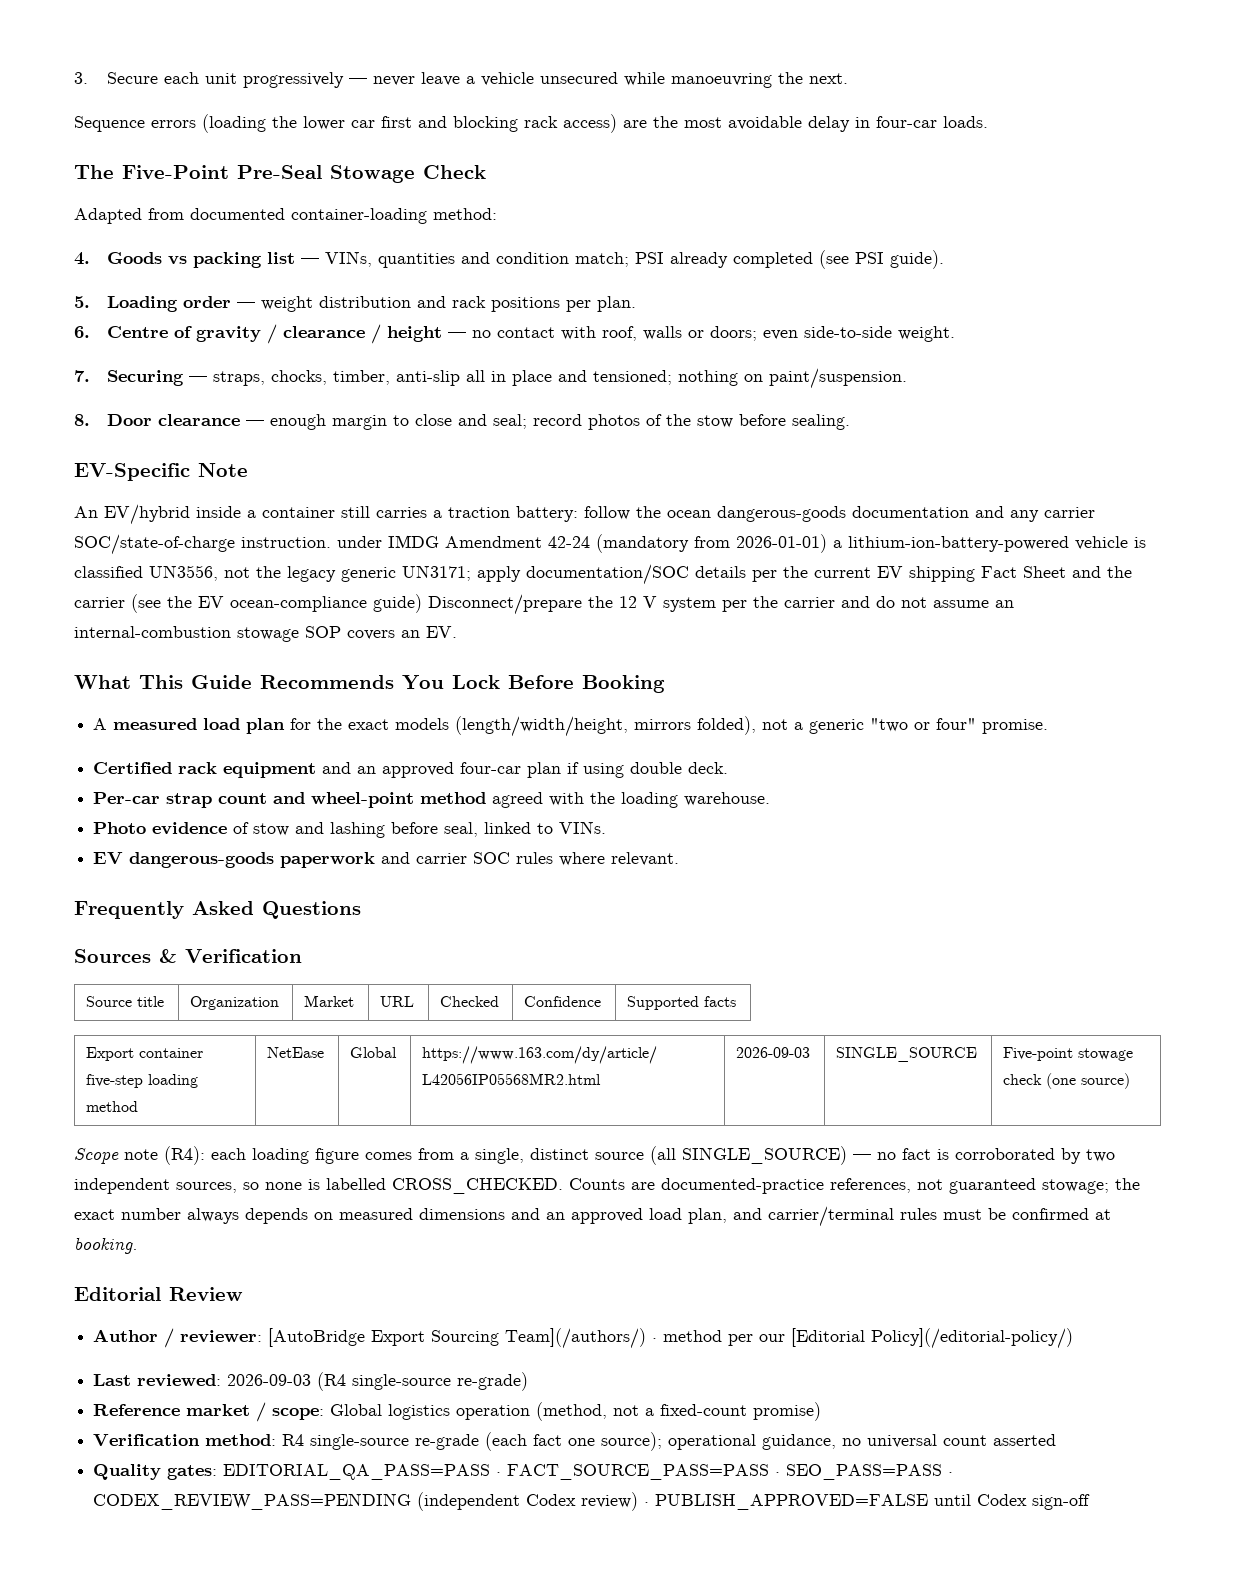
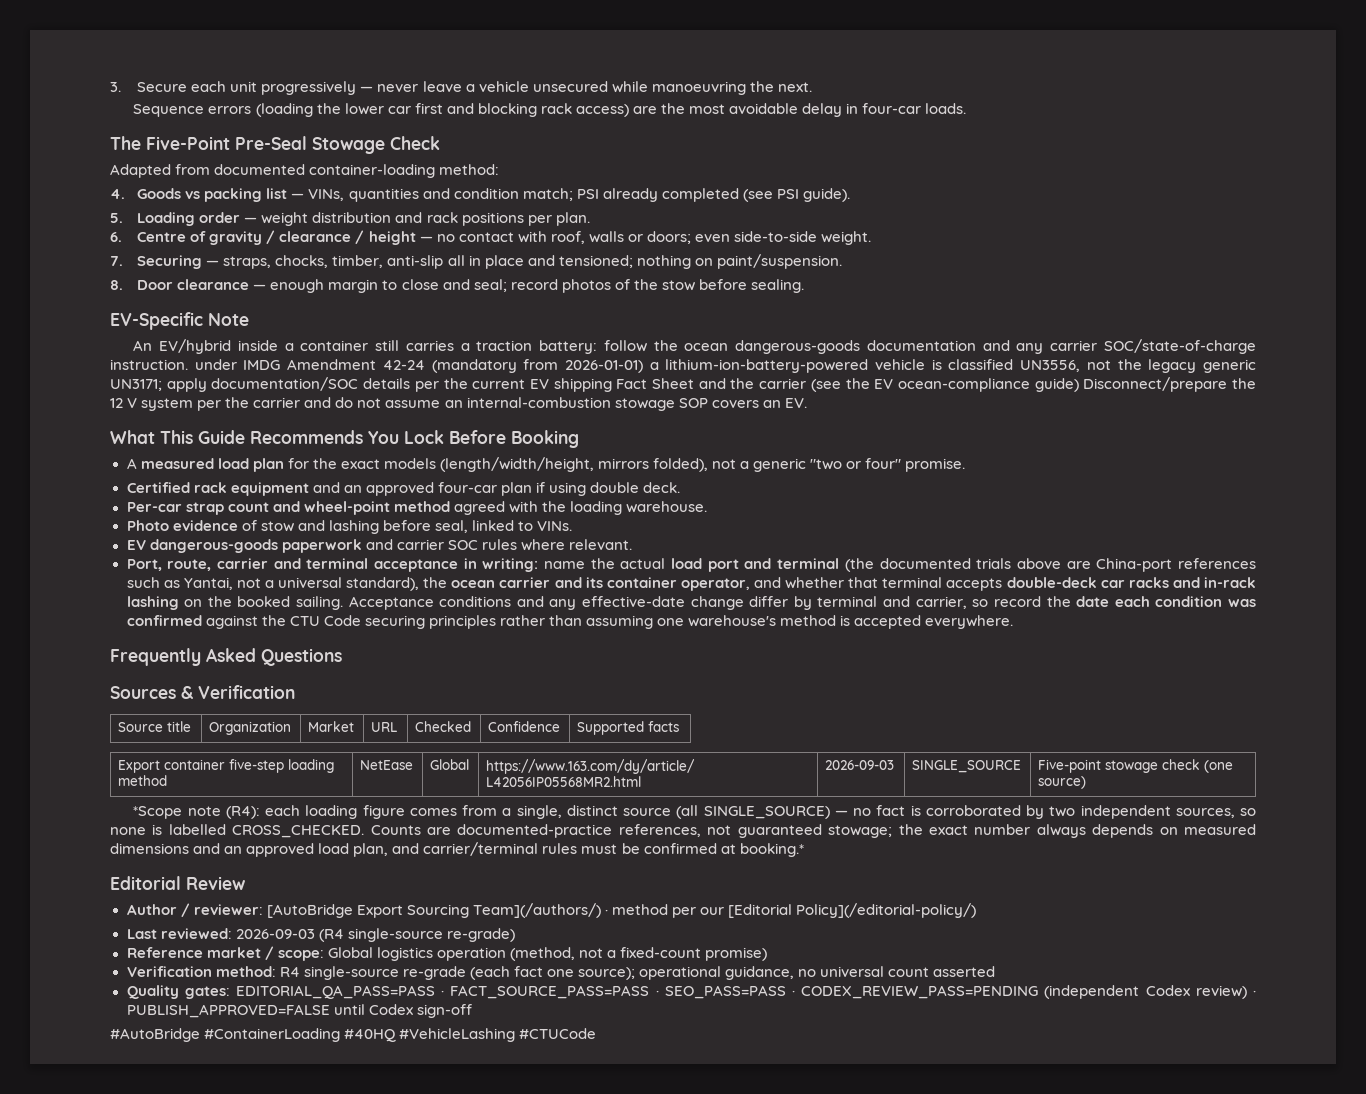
(680, 859) none -> [126,558,1256,572] [126,577,1256,591] [126,596,1256,610] [126,615,1014,629] // Port, route, carrier and terminal acceptance in writing: name the actual load port and terminal (the documented trials above are China-port references such as Yantai, not a universal standard), the ocean carrier and its container operator, and whether that terminal accepts double-deck car racks and in-rack lashing on the booked sailing. Acceptance conditions and any effective-date change differ by terminal and carrier, so record the date each condition was confirmed against the CTU Code securing principles rather than assuming one warehouse's method is accepted everywhere.
[74,1148,119,1164] Scope -> [133,806,183,819] *Scope
[74,1237,138,1254] booking. -> [739,843,804,857] booking.*
(1091, 1502) none -> [110,1028,597,1042] // #AutoBridge #ContainerLoading #40HQ #VehicleLashing #CTUCode

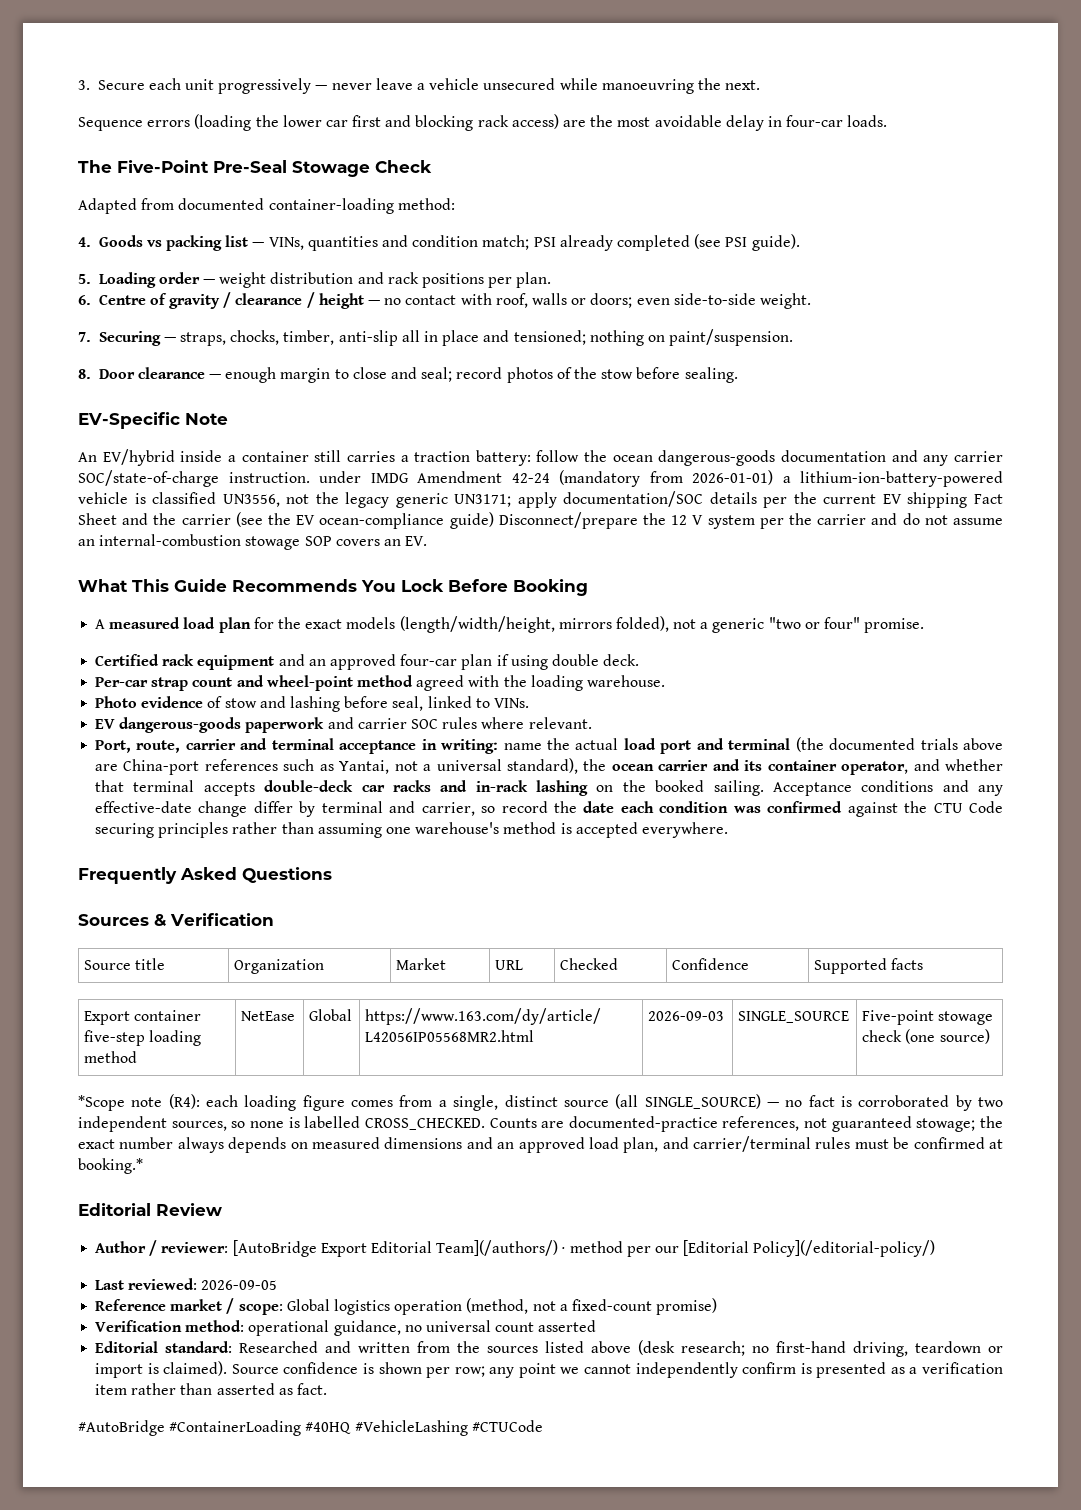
[406,904,469,918] Sourcing -> [370,1241,432,1253] Editorial
[235,928,515,942] 2026-09-03 (R4 single-source re-grade) -> [201,1280,278,1290] 2026-09-05
[279,966,635,980] R4 single-source re-grade (each fact one source); -> (245, 1326) none
[126,985,1256,999] [126,1004,472,1018] Quality gates: EDITORIAL_QA_PASS=PASS · FACT_SOURCE_PASS=PASS · SEO_PASS=PASS · CODEX_REVIEW_PASS=PENDING (independent Codex review) · PUBLISH_APPROVED=FALSE until Codex sign-off -> [95,1340,1004,1357] [95,1361,1004,1378] [95,1383,327,1395] Editorial standard: Researched and written from the sources listed above (desk research; no first-hand driving, teardown or import is claimed). Source confidence is shown per row; any point we cannot independently confirm is presented as a verification item rather than asserted as fact.

